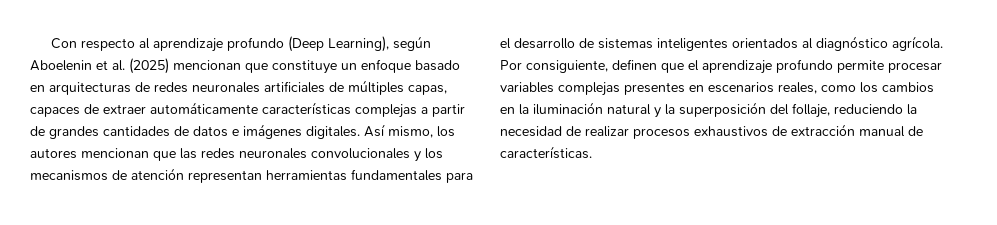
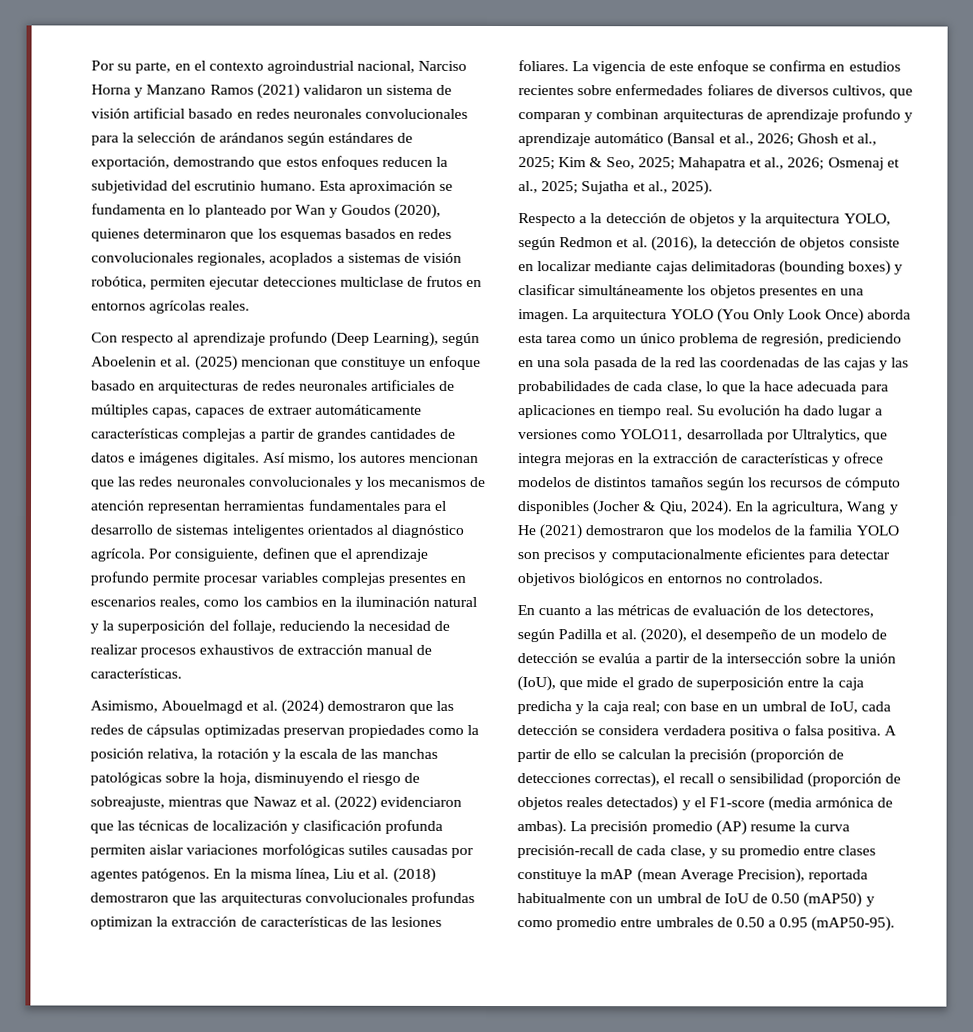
(50, 43) none -> [91,60,468,74] [91,83,453,99] [91,107,469,119] [91,132,414,146] [91,155,449,170] [91,180,454,194] [91,203,442,219] [91,228,453,242] [91,252,463,266] [91,275,483,290] [91,300,251,314] Por su parte, en el contexto agroindustrial nacional, Narciso Horna y Manzano Ramos (2021) validaron un sistema de visión artificial basado en redes neuronales convolucionales para la selección de arándanos según estándares de exportación, demostrando que estos enfoques reducen la subjetividad del escrutinio humano. Esta aproximación se fundamenta en lo planteado por Wan y Goudos (2020), quienes determinaron que los esquemas basados en redes convolucionales regionales, acoplados a sistemas de visión robótica, permiten ejecutar detecciones multiclase de frutos en entornos agrícolas reales. //
(592, 152) none -> [90,699,455,715] [90,724,480,738] [90,748,438,762] [90,772,421,786] [90,795,463,811] [90,819,444,834] [90,843,475,858] [90,867,436,883] [90,891,475,906] [90,916,443,930] [518,60,901,75] [518,84,914,99] [518,108,914,123] [518,132,878,148] [518,157,900,171] [518,180,713,196] [518,213,891,227] [518,236,900,252] [518,260,904,276] [518,284,865,299] [518,308,912,324] [518,333,903,347] [518,357,910,371] [518,381,889,395] [518,405,883,419] [518,429,889,443] [518,452,885,467] [518,477,902,491] [518,500,899,516] [517,524,899,540] [517,548,891,563] [517,573,823,587] [517,605,874,618] [517,628,887,644] [517,653,896,667] [517,676,864,692] [517,701,892,715] [517,724,898,739] [517,748,845,764] [517,772,902,788] [517,796,894,812] [517,820,851,836] [517,845,877,859] [517,868,869,884] [517,892,875,908] [517,916,896,932] // Asimismo, Abouelmagd et al. (2024) demostraron que las redes de cápsulas optimizadas preservan propiedades como la posición relativa, la rotación y la escala de las manchas patológicas sobre la hoja, disminuyendo el riesgo de sobreajuste, mientras que Nawaz et al. (2022) evidenciaron que las técnicas de localización y clasificación profunda permiten aislar variaciones morfológicas sutiles causadas por agentes patógenos. En la misma línea, Liu et al. (2018) demostraron que las arquitecturas convolucionales profundas optimizan la extracción de características de las lesiones foliares. La vigencia de este enfoque se confirma en estudios recientes sobre enfermedades foliares de diversos cultivos, que comparan y combinan arquitecturas de aprendizaje profundo y aprendizaje automático (Bansal et al., 2026; Ghosh et al., 2025; Kim & Seo, 2025; Mahapatra et al., 2026; Osmenaj et al., 2025; Sujatha et al., 2025). // Respecto a la detección de objetos y la arquitectura YOLO, según Redmon et al. (2016), la detección de objetos consiste en localizar mediante cajas delimitadoras (bounding boxes) y clasificar simultáneamente los objetos presentes en una imagen. La arquitectura YOLO (You Only Look Once) aborda esta tarea como un único problema de regresión, prediciendo en una sola pasada de la red las coordenadas de las cajas y las probabilidades de cada clase, lo que la hace adecuada para aplicaciones en tiempo real. Su evolución ha dado lugar a versiones como YOLO11, desarrollada por Ultralytics, que integra mejoras en la extracción de características y ofrece modelos de distintos tamaños según los recursos de cómputo disponibles (Jocher & Qiu, 2024). En la agricultura, Wang y He (2021) demostraron que los modelos de la familia YOLO son precisos y computacionalmente eficientes para detectar objetivos biológicos en entornos no controlados. // En cuanto a las métricas de evaluación de los detectores, según Padilla et al. (2020), el desempeño de un modelo de detección se evalúa a partir de la intersección sobre la unión (IoU), que mide el grado de superposición entre la caja predicha y la caja real; con base en un umbral de IoU, cada detección se considera verdadera positiva o falsa positiva. A partir de ello se calculan la precisión (proporción de detecciones correctas), el recall o sensibilidad (proporción de objetos reales detectados) y el F1-score (media armónica de ambas). La precisión promedio (AP) resume la curva precisión-recall de cada clase, y su promedio entre clases constituye la mAP (mean Average Precision), reportada habitualmente con un umbral de IoU de 0.50 (mAP50) y como promedio entre umbrales de 0.50 a 0.95 (mAP50-95).

